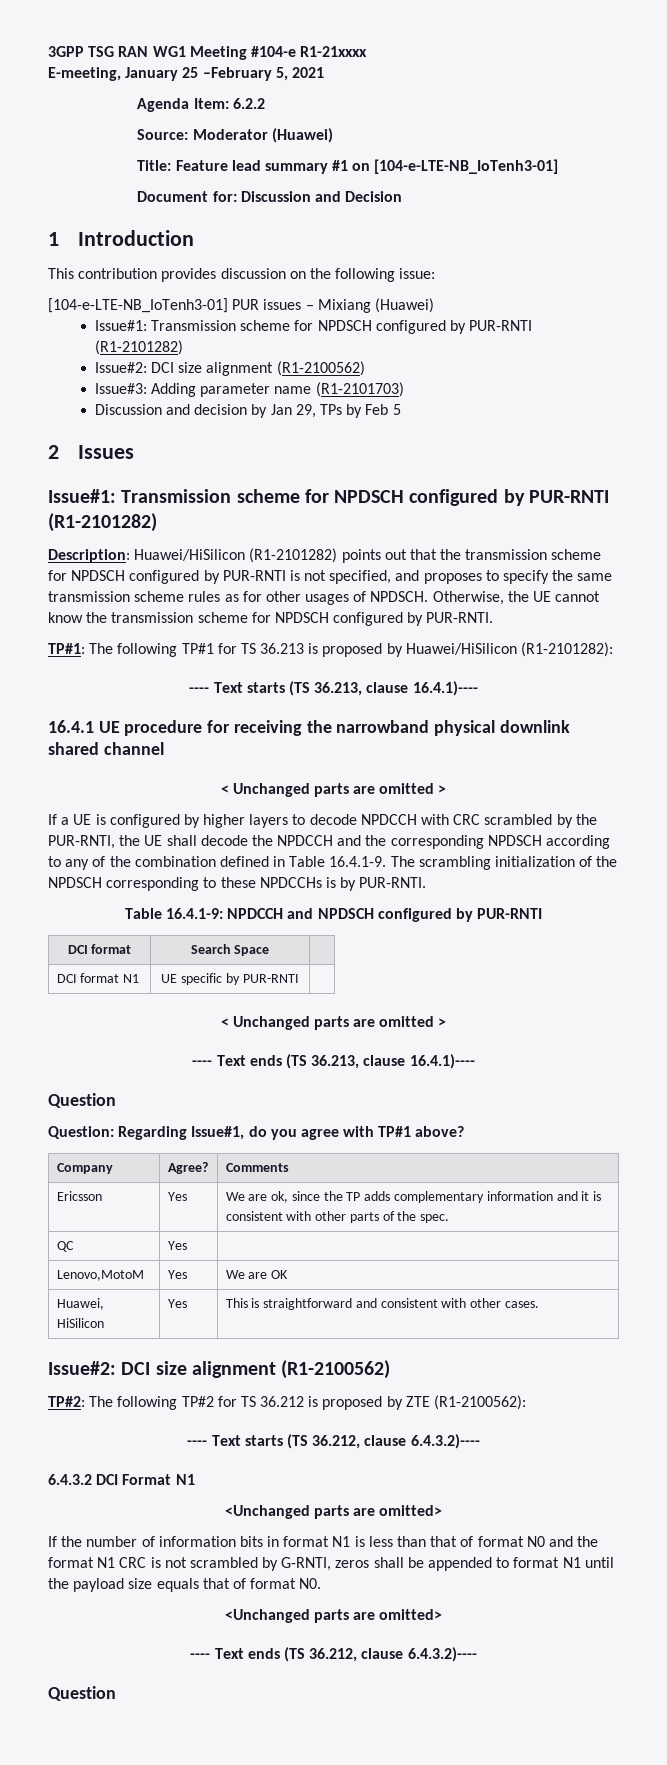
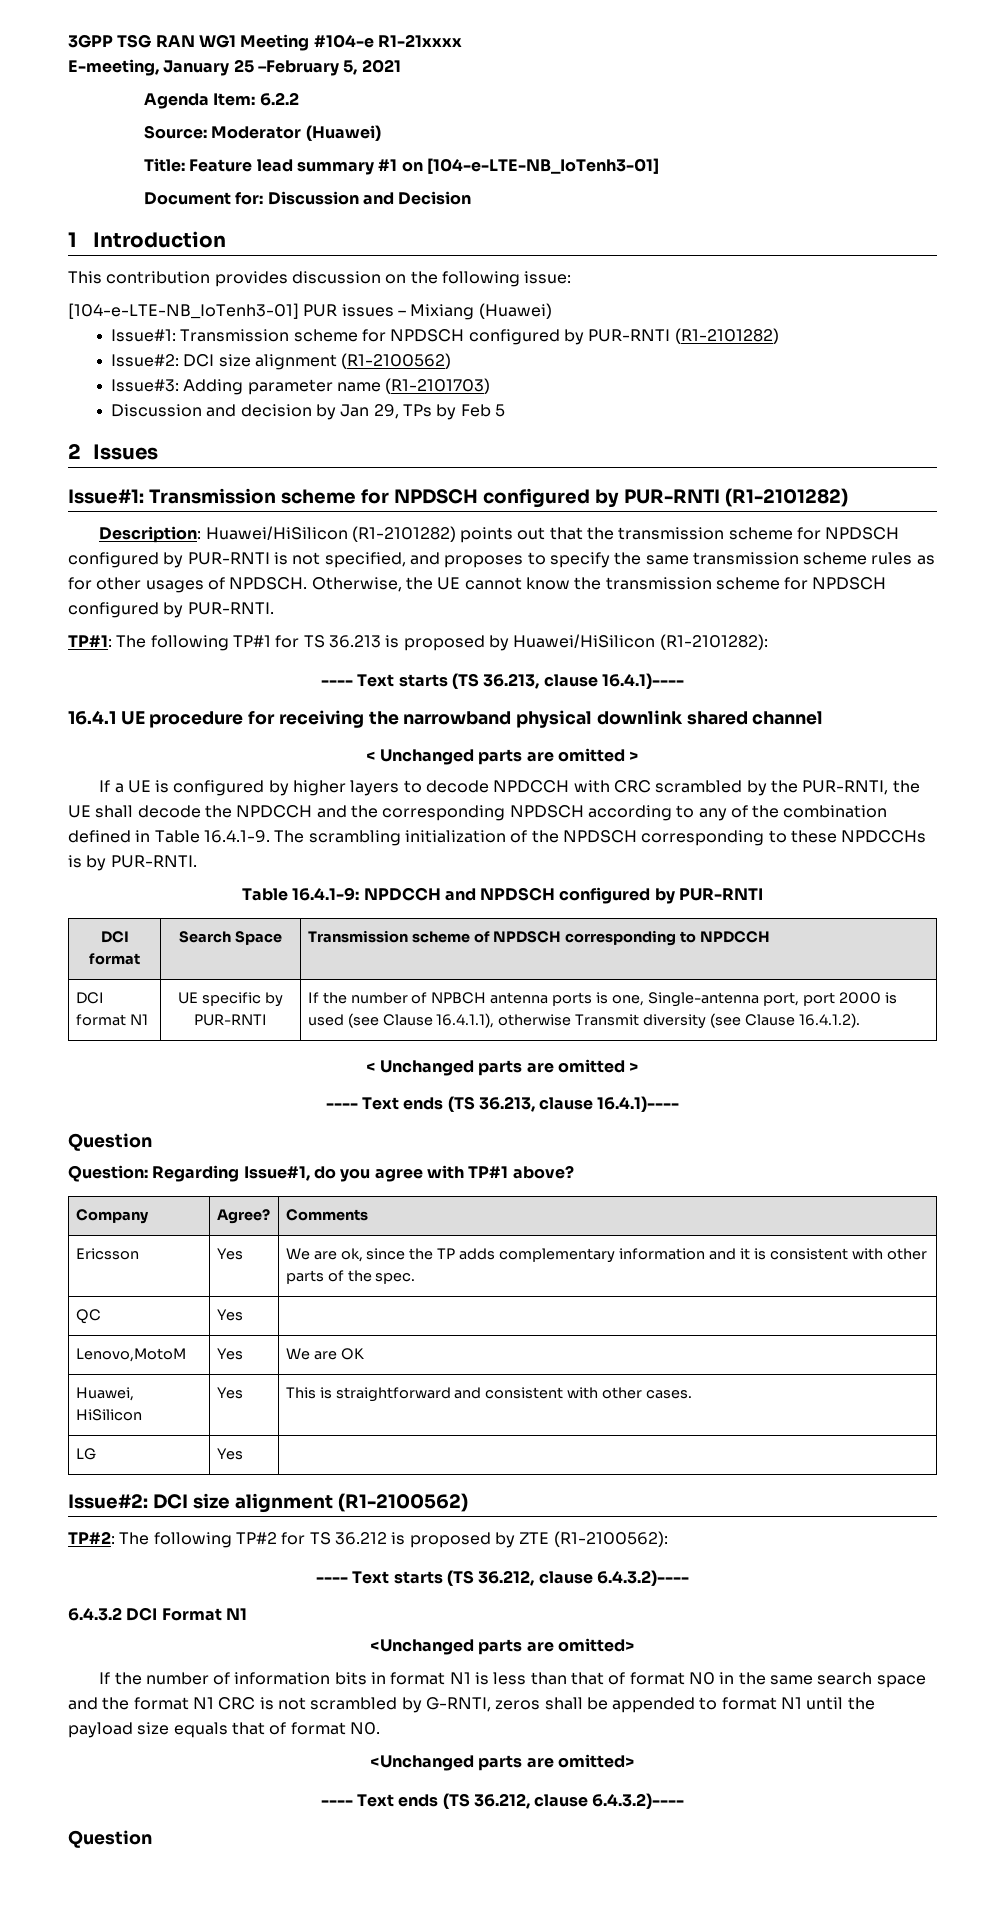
(270, 950) none -> [307,930,771,946] Transmission scheme of NPDSCH corresponding to NPDCCH
(299, 978) none -> [307,992,897,1007] [307,1013,860,1029] If the number of NPBCH antenna ports is one, Single-antenna port, port 2000 is used (see Clause 16.4.1.1), otherwise Transmit diversity (see Clause 16.4.1.2).
(540, 1304) none -> [75,1448,96,1460] [216,1448,243,1460] // LG | Yes |
(545, 1541) none -> [719,1672,926,1688] in the same search space

